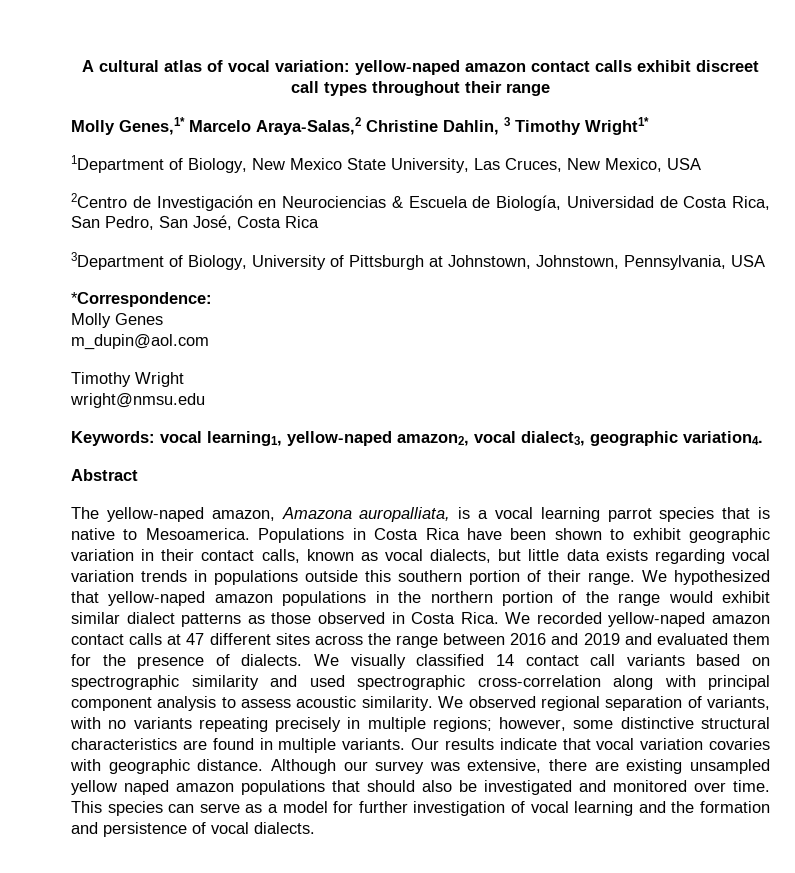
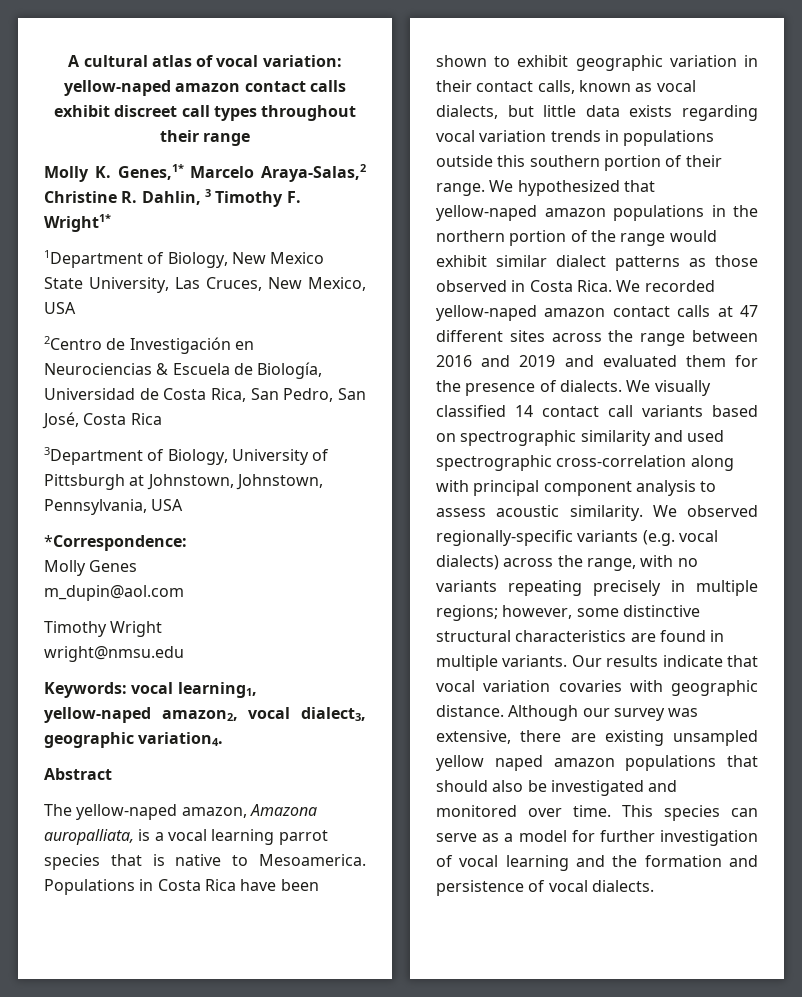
(115, 127) none -> [94,166,111,178] K.
(438, 126) none -> [121,191,138,203] R.
(581, 127) none -> [286,191,301,203] F.
[540,696,771,711] regional separation of variants, -> [436,530,718,546] [436,555,636,571] regionally-specific variants (e.g. vocal dialects) across the range,

